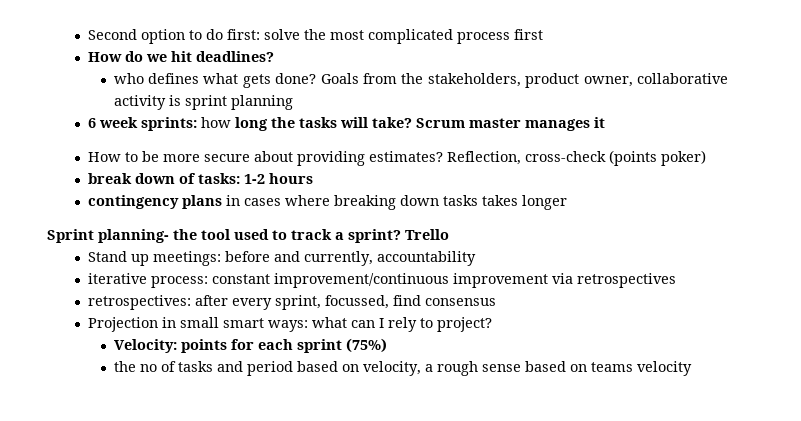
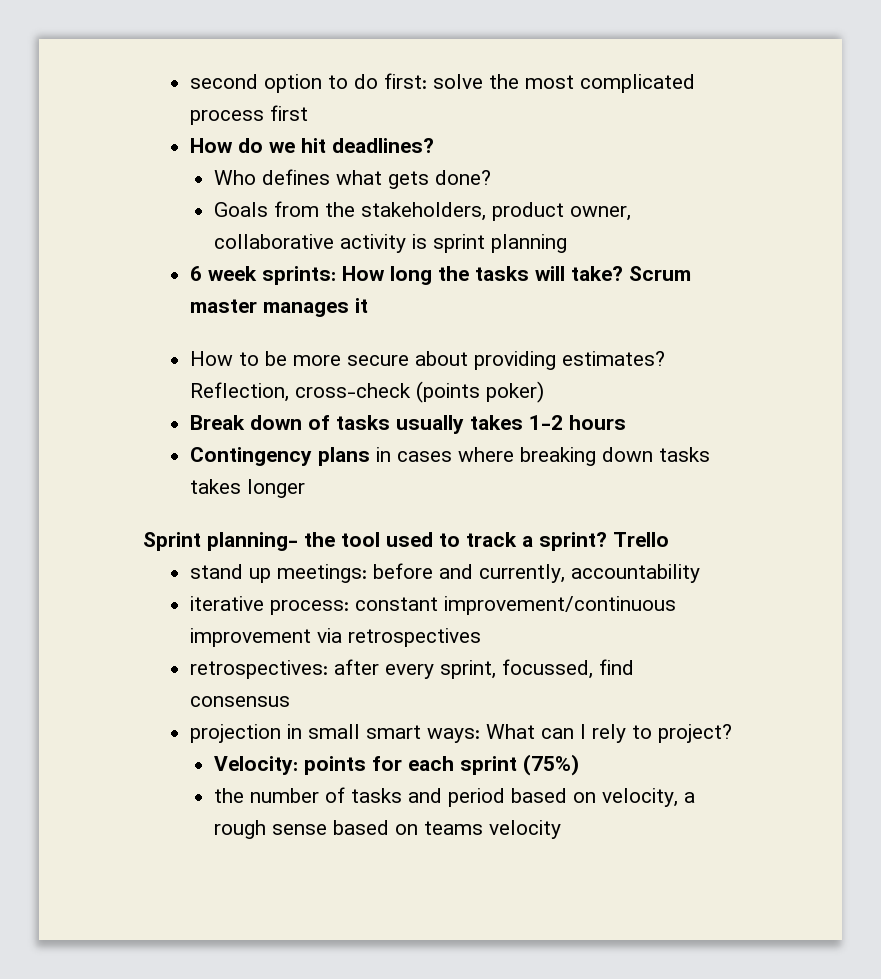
[88,29,138,40] Second -> [189,74,258,89] second
[113,73,144,84] who -> [213,170,256,185] Who
(317, 78) none -> (491, 177) //
[201,117,232,128] how -> [341,266,385,281] How
[88,173,133,184] break -> [189,415,245,430] Break
[198,173,241,184] tasks: -> [335,415,523,434] tasks usually takes
[88,195,180,209] contingency -> [189,447,312,466] Contingency
[88,251,128,262] Stand -> [189,564,243,579] stand
[88,317,159,332] Projection -> [189,724,281,743] projection
[312,317,348,328] what -> [485,724,535,739] What
[139,364,157,372] no -> [249,788,319,803] number

